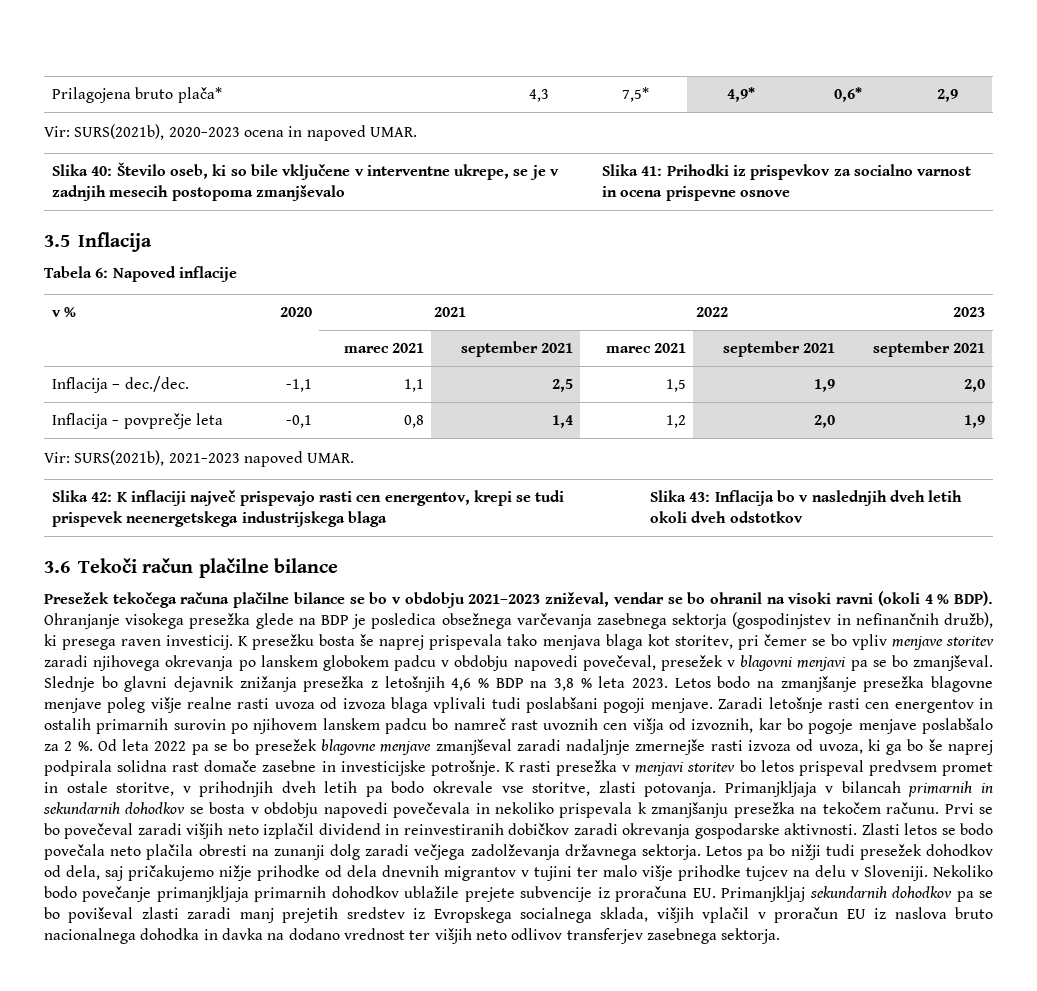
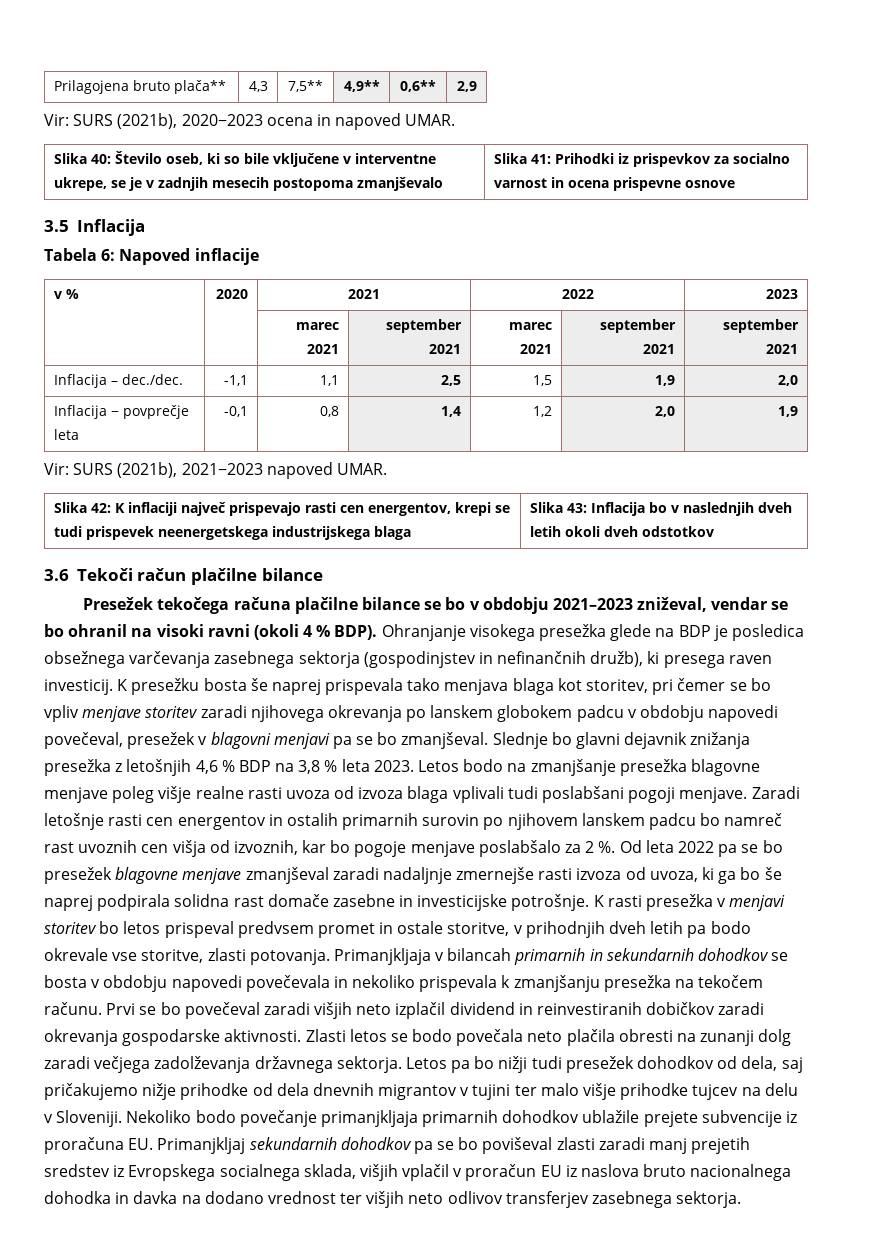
[177,87,222,103] plača* -> [173,80,226,94] plača**
[621,87,649,102] [727,87,755,102] [834,87,862,102] 7,5* | 4,9* | 0,6* -> [288,80,323,92] [343,80,380,92] [400,80,436,92] 7,5** | 4,9** | 0,6**
[74,124,165,140] SURS(2021b), -> [73,113,178,129] SURS (2021b),
[74,450,165,466] SURS(2021b), -> [73,462,178,478] SURS (2021b),

